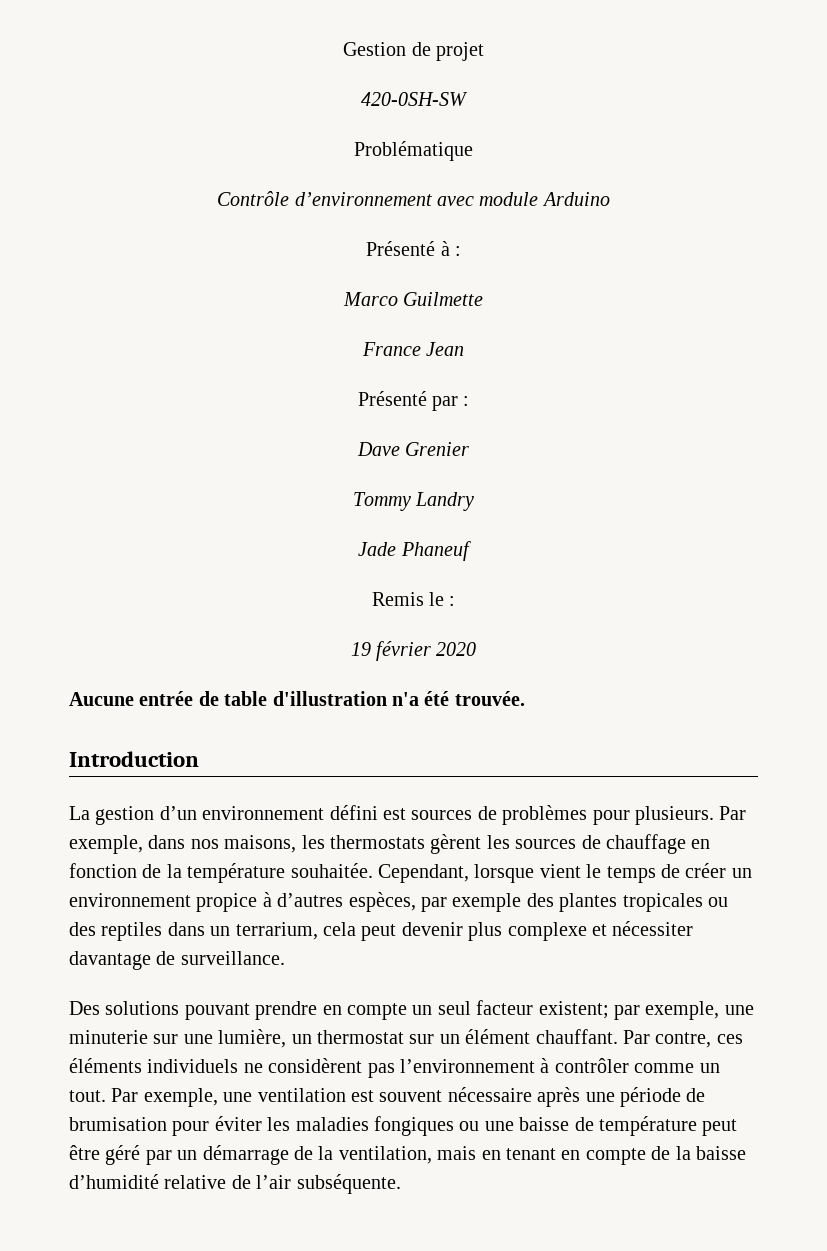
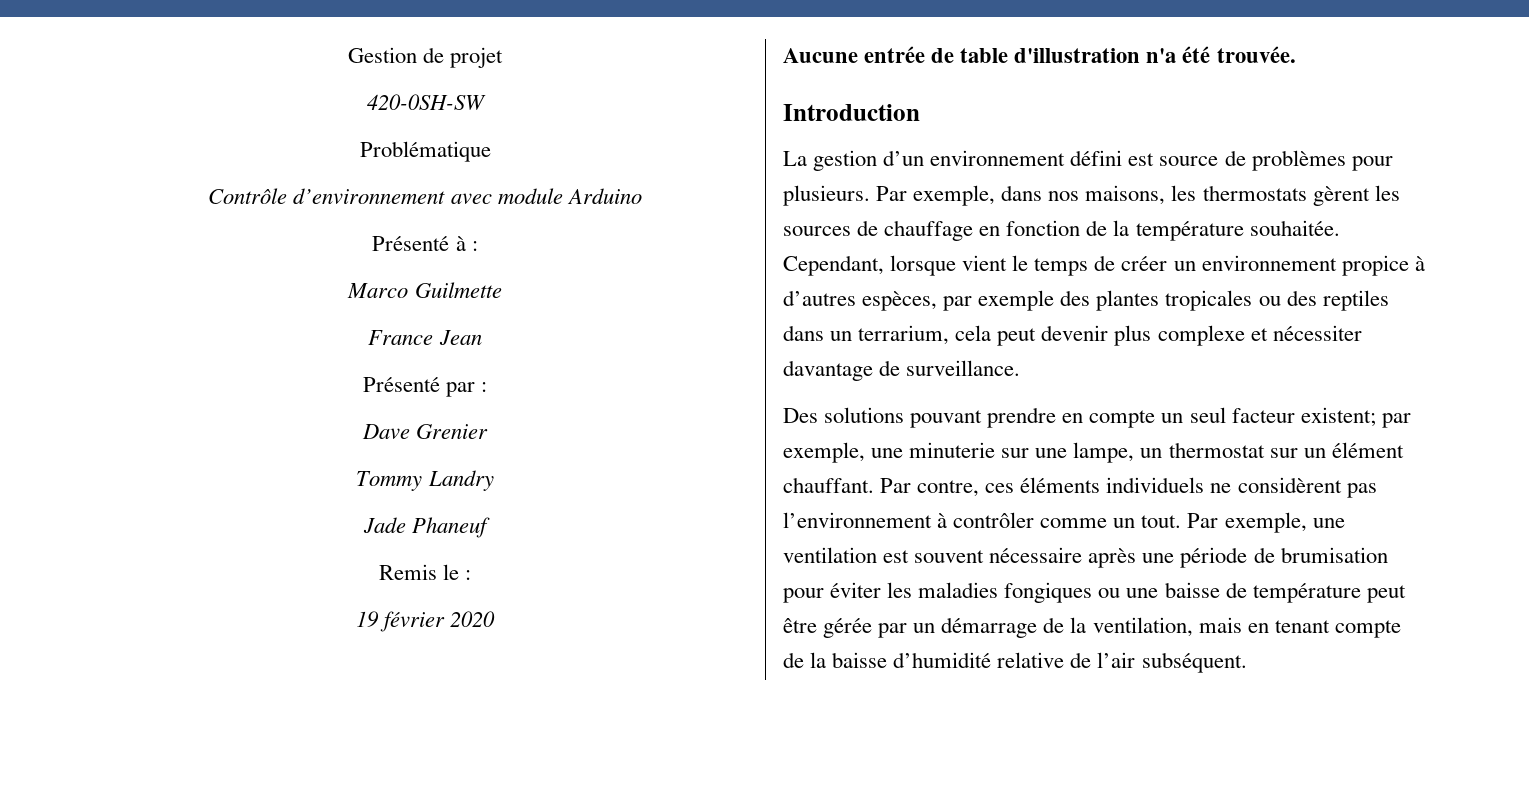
[411,810,473,820] sources -> [1159,156,1219,166] source
[218,1029,287,1048] lumière, -> [1073,442,1135,463] lampe,
[105,1145,141,1165] géré -> [823,618,873,638] gérée
[561,1150,581,1160] en -> (1330, 626) none
[296,1174,401,1194] subséquente. -> [1141,652,1247,673] subséquent.

